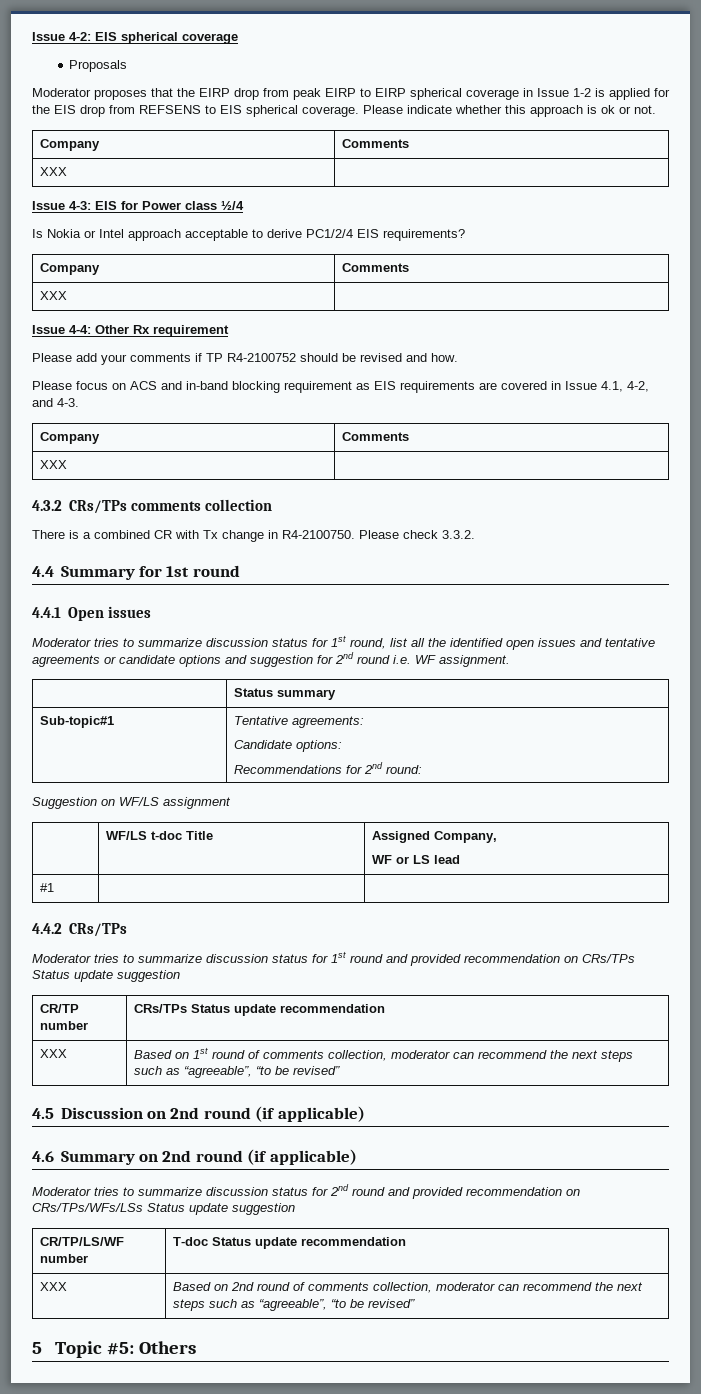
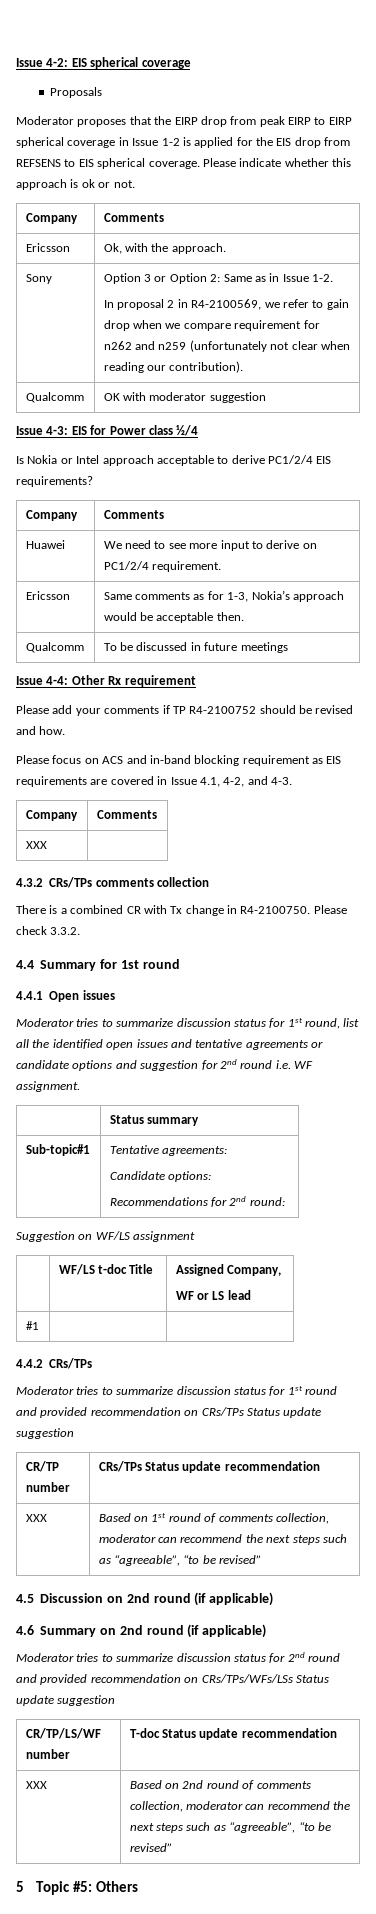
[40,167,68,176] XXX | -> [25,243,70,252] [103,243,226,254] [25,274,52,284] [103,273,334,284] [103,299,349,310] [103,320,320,331] [103,340,350,352] [103,361,244,373] [25,392,84,403] [103,392,266,403] Ericsson | Ok, with the approach. // Sony | Option 3 or Option 2: Same as in Issue 1-2. // In proposal 2 in R4-2100569, we refer to gain drop when we compare requirement for n262 and n259 (unfortunately not clear when reading our contribution). // Qualcomm | OK with moderator suggestion
[40,291,68,300] XXX | -> [25,540,65,549] [103,540,317,551] [103,561,222,572] [25,591,70,600] [103,590,344,602] [103,612,244,623] [25,642,84,653] [103,642,288,653] Huawei | We need to see more input to derive on PC1/2/4 requirement. // Ericsson | Same comments as for 1-3, Nokia’s approach would be acceptable then. // Qualcomm | To be discussed in future meetings

